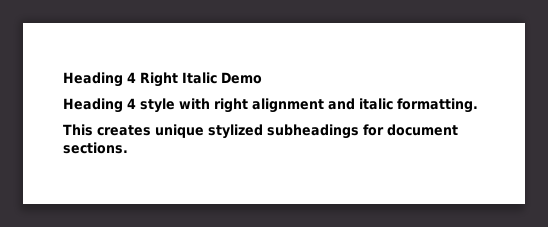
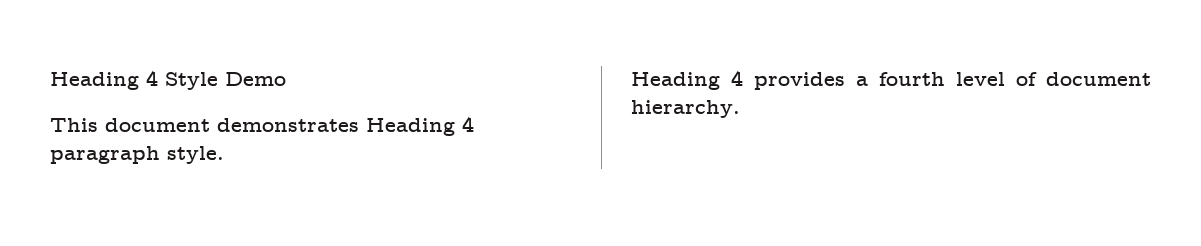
[63,72,217,87] Heading 4 Right Italic -> [50,70,218,90] Heading 4 Style
[63,98,478,113] [63,124,458,139] [63,142,128,154] Heading 4 style with right alignment and italic formatting. // This creates unique stylized subheadings for document sections. -> [50,116,474,136] [50,146,224,164] [631,70,1151,90] [631,100,740,118] This document demonstrates Heading 4 paragraph style. // Heading 4 provides a fourth level of document hierarchy.

